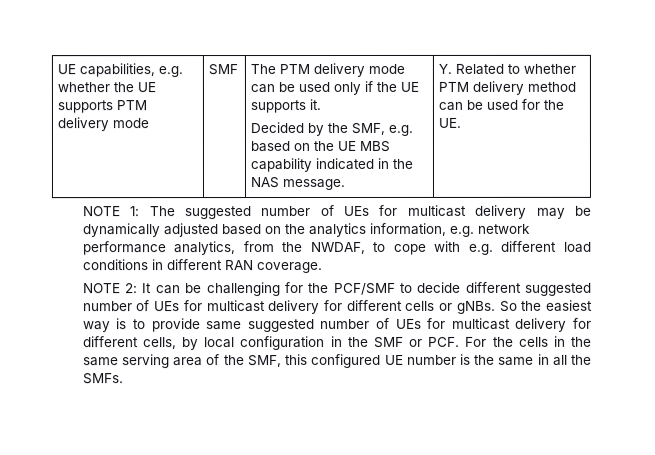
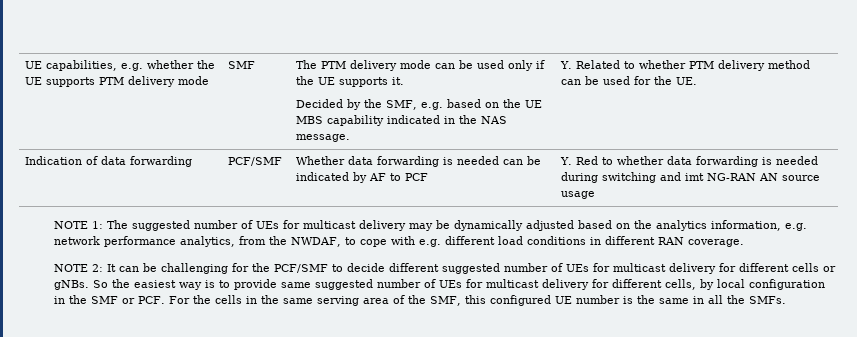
(461, 122) none -> [25,156,193,167] [228,157,283,166] [296,156,542,167] [296,172,429,183] [560,156,819,167] [561,172,821,183] [561,191,596,199] // Indication of data forwarding | PCF/SMF | Whether data forwarding is needed can be indicated by AF to PCF | Y. Red to whether data forwarding is needed during switching and imt NG-RAN AN source usage

